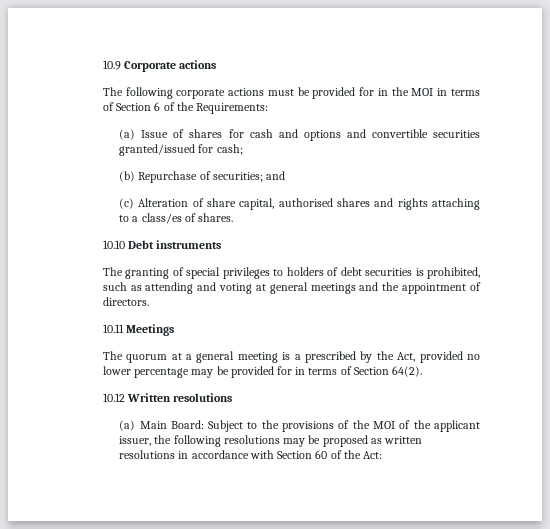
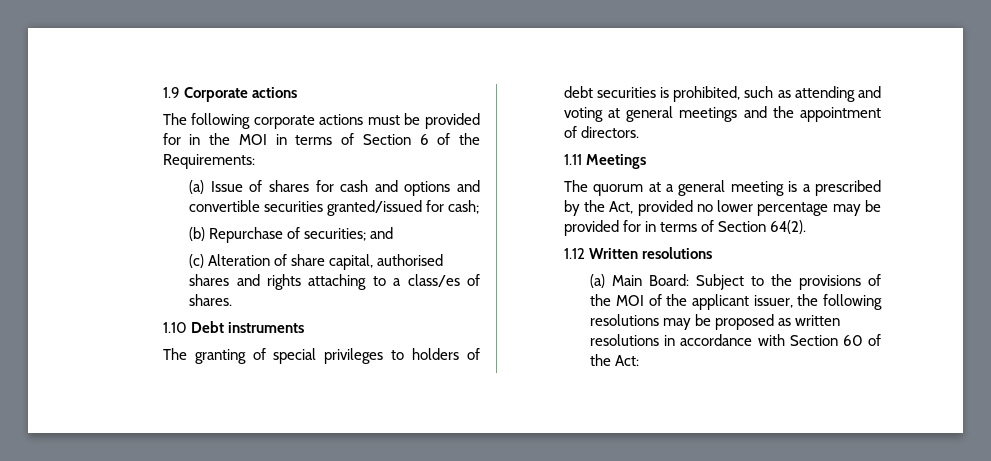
[102,60,121,70] 10.9 -> [162,87,180,98] 1.9
[102,240,125,249] 10.10 -> [162,322,187,333] 1.10
[102,324,124,333] 10.11 -> [563,154,582,165] 1.11
[102,393,125,402] 10.12 -> [563,248,585,259] 1.12

